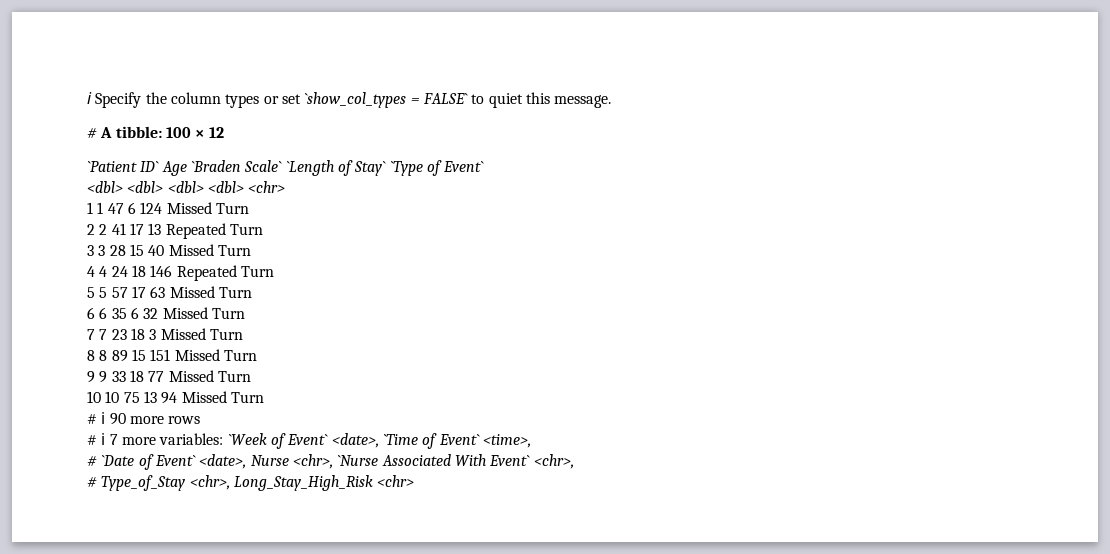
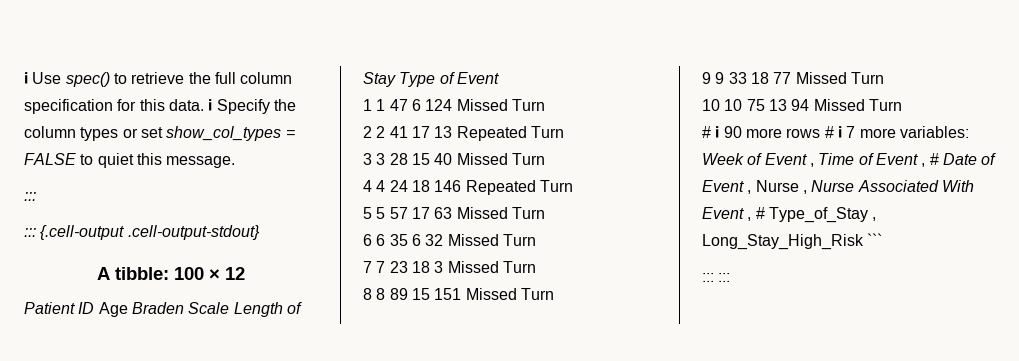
[87,92,92,104] ℹ -> [24,72,293,87] [24,99,213,114] ℹ Use spec() to retrieve the full column specification for this data. ℹ
[304,92,468,108] `show_col_types = FALSE` -> [166,126,295,141] [24,153,76,165] show_col_types = FALSE
[87,128,97,138] # -> [24,192,36,201] [24,225,260,240] ::: // ::: {.cell-output .cell-output-stdout} //
[87,160,485,176] [87,181,286,193] `Patient ID` Age `Braden Scale` `Length of Stay` `Type of Event` // <dbl> <dbl> <dbl> <dbl> <chr> -> [24,302,302,317] [363,72,499,87] Patient ID Age Braden Scale Length of Stay Type of Event
(201, 420) // -> (821, 133) none
[227,433,531,449] [87,454,574,470] [87,475,415,491] `Week of Event` <date>, `Time of Event` <time>, // # `Date of Event` <date>, Nurse <chr>, `Nurse Associated With Event` <chr>, // # Type_of_Stay <chr>, Long_Stay_High_Risk <chr> -> [702,153,997,167] [702,180,974,194] [702,207,877,223] [702,233,883,250] [702,273,731,282] Week of Event , Time of Event , # Date of Event , Nurse , Nurse Associated With Event , # Type_of_Stay , Long_Stay_High_Risk ``` // ::: :::

